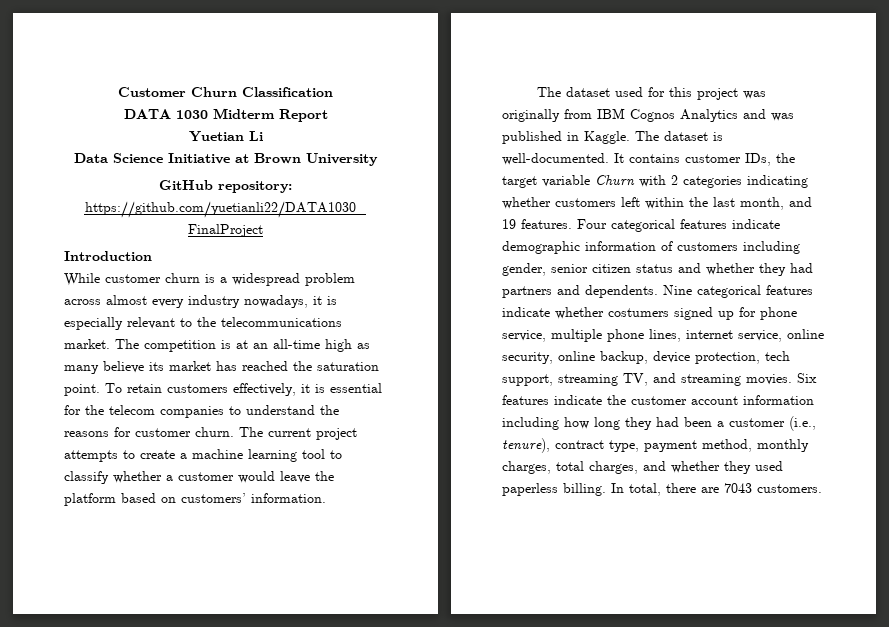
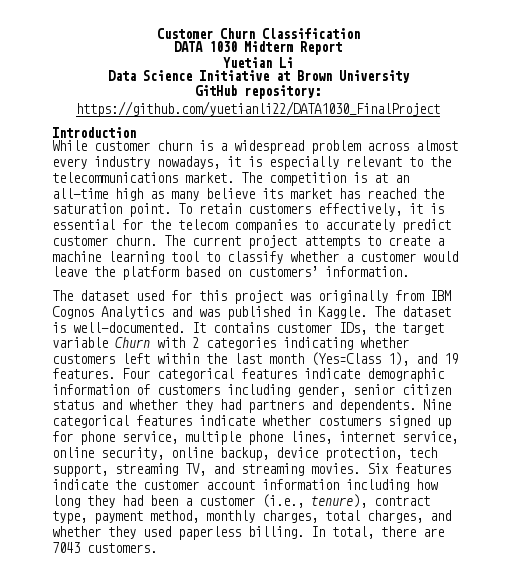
[246,405,339,415] [64,427,131,437] understand the reasons for -> [325,219,451,233] accurately predict
[740,197,784,210] month, -> [269,352,409,366] month (Yes=Class 1),

